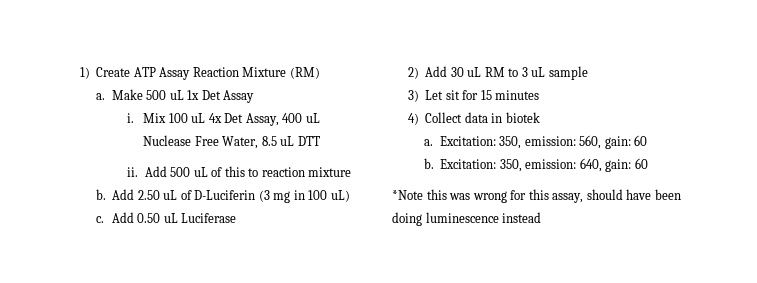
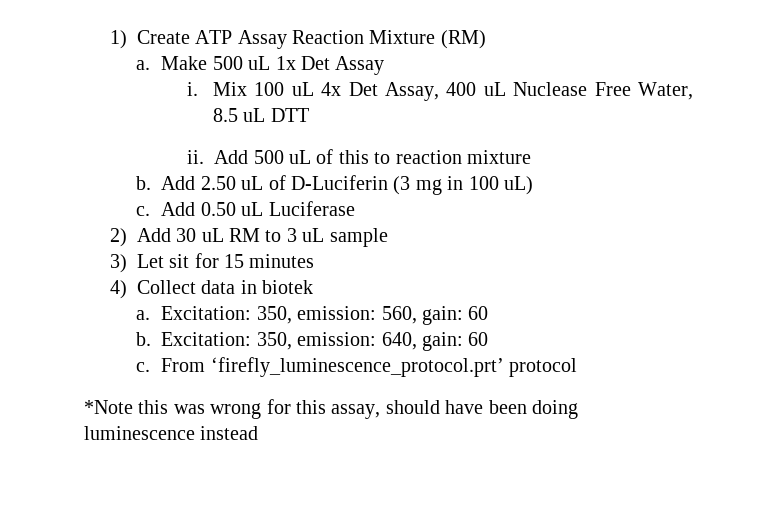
(648, 163) none -> [135,357,578,377] // c. From ‘firefly_luminescence_protocol.prt’ protocol

